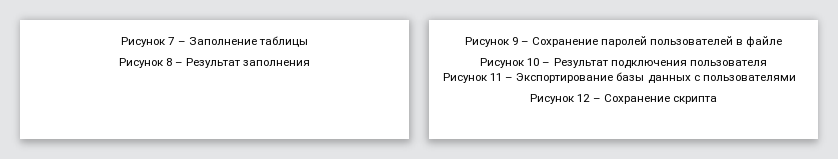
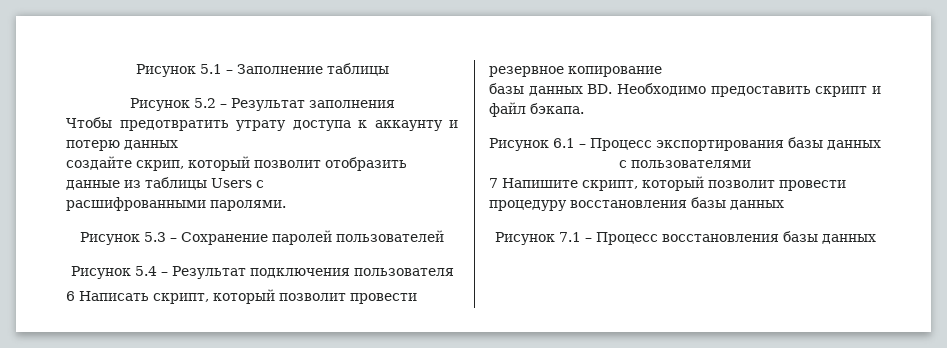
[121,37,175,47] Рисунок 7 -> [135,64,222,77] Рисунок 5.1
[165,58,172,66] 8 -> [193,98,216,108] 5.2
[464,37,518,47] // Рисунок 9 -> [66,117,458,131] [66,140,178,151] [66,156,407,171] [66,177,264,190] [66,197,286,211] [80,232,166,245] // Чтобы предотвратить утрату доступа к аккаунту и потерю данных // создайте скрип, который позволит отобразить данные из таблицы Users c // расшифрованными паролями. // Рисунок 5.3
[736,36,783,47] [480,58,540,68] в файле // Рисунок 10 -> [70,266,157,279] // Рисунок 5.4
[443,72,796,84] [530,94,717,104] Рисунок 11 – Экспортирование базы данных с пользователями // Рисунок 12 – Сохранение скрипта -> [66,289,417,304] [489,66,662,77] [489,83,881,97] [489,102,584,117] [489,137,881,151] [619,160,751,168] [489,176,846,191] [489,197,784,211] [494,231,876,245] 6 Написать скрипт, который позволит провести резервное копирование // базы данных BD. Необходимо предоставить скрипт и файл бэкапа. // Рисунок 6.1 – Процесс экспортирования базы данных с пользователями // 7 Напишите скрипт, который позволит провести процедуру восстановления базы данных // Рисунок 7.1 – Процесс восстановления базы данных

